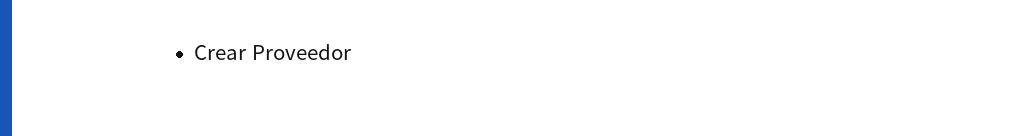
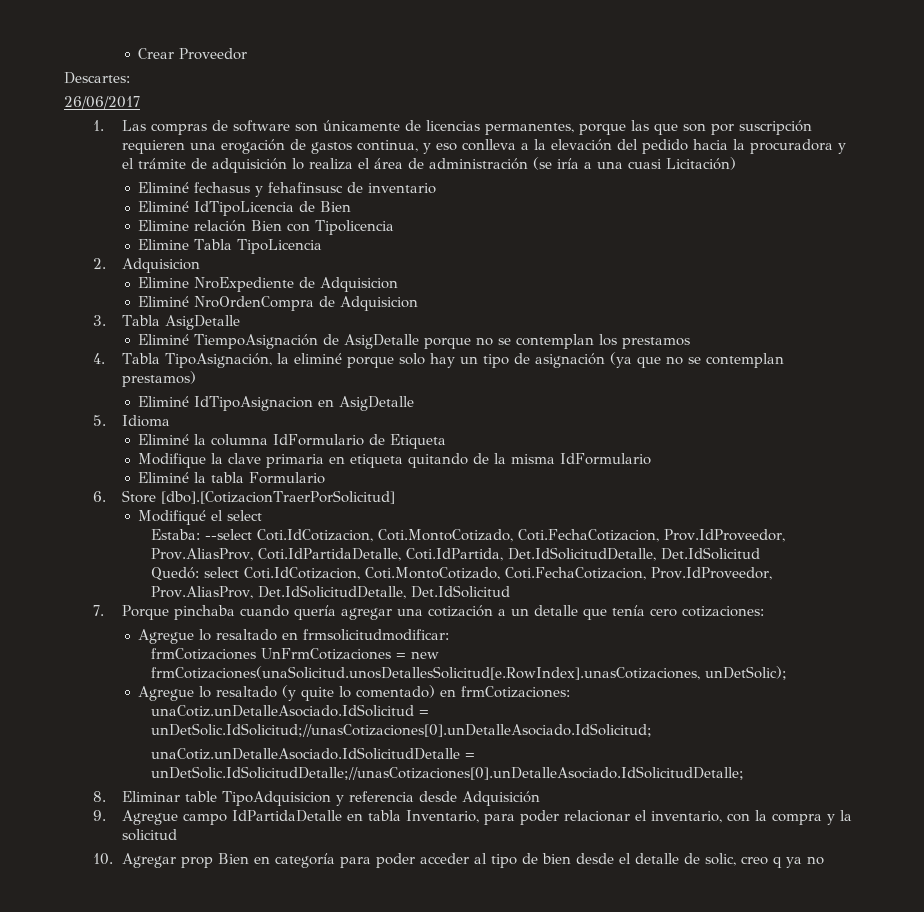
(351, 52) none -> [64,72,130,84] [64,96,140,109] [92,120,812,135] [121,139,846,154] [121,157,736,173] [138,182,437,197] [138,201,352,216] [138,220,395,235] [138,239,323,254] [92,258,200,273] [138,277,399,292] [138,296,419,311] [92,315,240,330] [138,334,691,349] [92,352,784,368] [121,371,196,387] [138,396,415,411] [92,415,170,427] [138,434,447,449] [138,453,652,468] [138,472,326,484] [92,490,395,504] [138,510,263,525] [150,529,785,542] [150,547,760,561] [150,567,772,581] [150,585,510,599] [92,605,764,620] [138,629,450,644] [150,648,439,660] [150,666,787,680] [138,685,571,701] [150,704,429,717] [150,723,652,737] [150,747,475,760] [150,766,744,780] [92,791,540,806] [92,810,852,825] [121,829,177,841] [92,853,824,868] // Descartes: // 26/06/2017 // 1. Las compras de software son únicamente de licencias permanentes, porque las que son por suscripción requieren una erogación de gastos continua, y eso conlleva a la elevación del pedido hacia la procuradora y el trámite de adquisición lo realiza el área de administración (se iría a una cuasi Licitación) // Eliminé fechasus y fehafinsusc de inventario // Eliminé IdTipoLicencia de Bien // Elimine relación Bien con Tipolicencia // Elimine Tabla TipoLicencia // 2. Adquisicion // Elimine NroExpediente de Adquisicion // Eliminé NroOrdenCompra de Adquisicion // 3. Tabla AsigDetalle // Eliminé TiempoAsignación de AsigDetalle porque no se contemplan los prestamos // 4. Tabla TipoAsignación, la eliminé porque solo hay un tipo de asignación (ya que no se contemplan prestamos) // Eliminé IdTipoAsignacion en AsigDetalle // 5. Idioma // Eliminé la columna IdFormulario de Etiqueta // Modifique la clave primaria en etiqueta quitando de la misma IdFormulario // Eliminé la tabla Formulario // 6. Store [dbo].[CotizacionTraerPorSolicitud] // Modifiqué el select // Estaba: --select Coti.IdCotizacion, Coti.MontoCotizado, Coti.FechaCotizacion, Prov.IdProveedor, Prov.AliasProv, Coti.IdPartidaDetalle, Coti.IdPartida, Det.IdSolicitudDetalle, Det.IdSolicitud // Quedó: select Coti.IdCotizacion, Coti.MontoCotizado, Coti.FechaCotizacion, Prov.IdProveedor, Prov.AliasProv, Det.IdSolicitudDetalle, Det.IdSolicitud // 7. Porque pinchaba cuando quería agregar una cotización a un detalle que tenía cero cotizaciones: // Agregue lo resaltado en frmsolicitudmodificar: // frmCotizaciones UnFrmCotizaciones = new frmCotizaciones(unaSolicitud.unosDetallesSolicitud[e.RowIndex].unasCotizaciones, unDetSolic); // Agregue lo resaltado (y quite lo comentado) en frmCotizaciones: // unaCotiz.unDetalleAsociado.IdSolicitud = unDetSolic.IdSolicitud;//unasCotizaciones[0].unDetalleAsociado.IdSolicitud; // unaCotiz.unDetalleAsociado.IdSolicitudDetalle = unDetSolic.IdSolicitudDetalle;//unasCotizaciones[0].unDetalleAsociado.IdSolicitudDetalle; // 8. Eliminar table TipoAdquisicion y referencia desde Adquisición // 9. Agregue campo IdPartidaDetalle en tabla Inventario, para poder relacionar el inventario, con la compra y la solicitud // 10. Agregar prop Bien en categoría para poder acceder al tipo de bien desde el detalle de solic, creo q ya no

